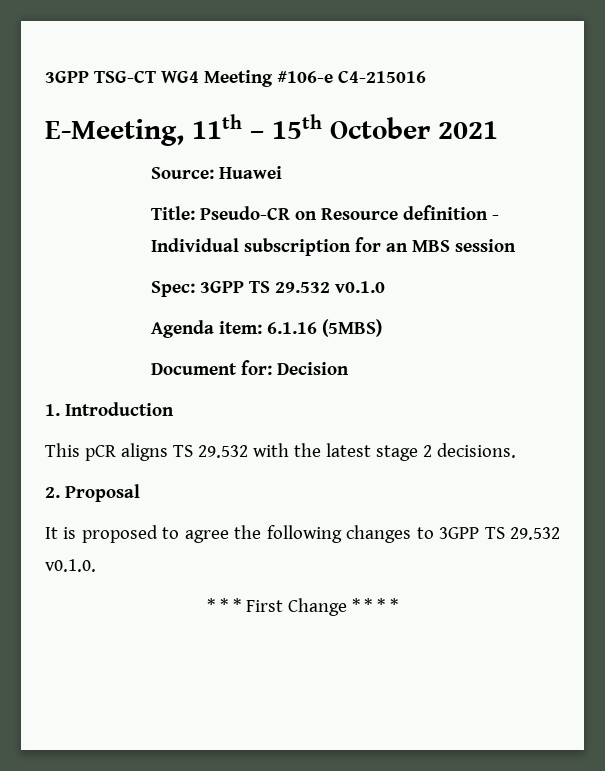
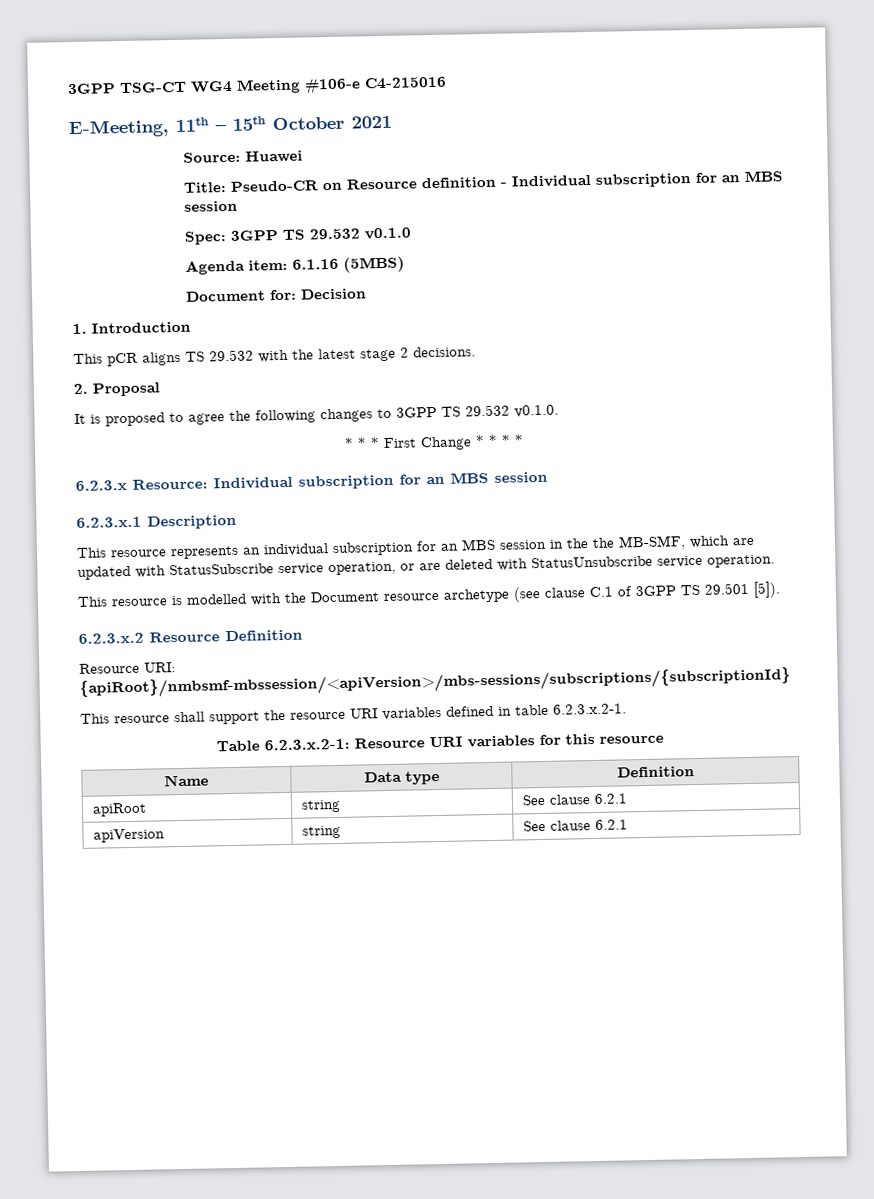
(399, 605) none -> [75,471,548,491] [76,514,237,530] [76,535,755,560] [77,554,775,580] [77,581,781,607] [78,629,303,644] [79,662,176,674] [79,667,791,698] [80,703,627,725] [215,733,664,752] [164,774,209,787] [363,770,440,785] [616,766,695,778] [92,802,148,817] [301,799,342,813] [522,793,628,806] [93,828,166,843] [302,825,342,839] [523,819,629,832] // 6.2.3.x Resource: Individual subscription for an MBS session // 6.2.3.x.1 Description // This resource represents an individual subscription for an MBS session in the the MB-SMF, which are updated with StatusSubscribe service operation, or are deleted with StatusUnsubscribe service operation. // This resource is modelled with the Document resource archetype (see clause C.1 of 3GPP TS 29.501 [5]). // 6.2.3.x.2 Resource Definition // Resource URI: {apiRoot}/nmbsmf-mbssession/<apiVersion>/mbs-sessions/subscriptions/{subscriptionId} // This resource shall support the resource URI variables defined in table 6.2.3.x.2-1. // Table 6.2.3.x.2-1: Resource URI variables for this resource // Name | Data type | Definition // apiRoot | string | See clause 6.2.1 // apiVersion | string | See clause 6.2.1

